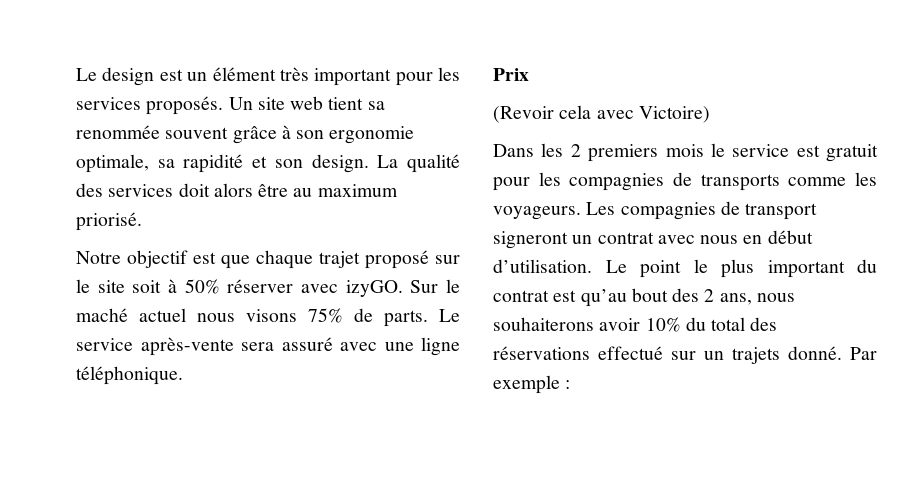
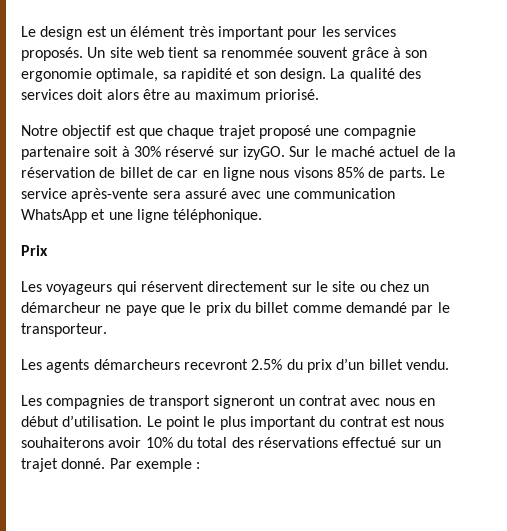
[435,255,460,264] [76,279,338,294] sur le site soit à 50% réserver avec -> [315,125,416,139] [21,146,239,160] une compagnie partenaire soit à 30% réservé sur
(186, 315) none -> [423,146,456,157] [21,167,255,181] de la réservation de billet de car en ligne
[308,308,343,323] 75% -> [336,167,364,178] 85%
(414, 346) none -> [293,188,395,199] [21,209,133,223] communication WhatsApp et une
[493,105,710,123] [493,143,878,162] [493,172,877,191] [493,206,581,220] (Revoir cela avec Victoire) // Dans les 2 premiers mois le service est gratuit pour les compagnies de transports comme les voyageurs. -> [21,281,430,295] [21,302,450,316] [21,323,107,337] [21,358,449,373] Les voyageurs qui réservent directement sur le site ou chez un démarcheur ne paye que le prix du billet comme demandé par le transporteur. // Les agents démarcheurs recevront 2.5% du prix d’un billet vendu. //
[580,288,752,307] qu’au bout des 2 ans, -> (411, 421) none
[732,347,780,364] trajets -> [21,458,58,472] trajet

